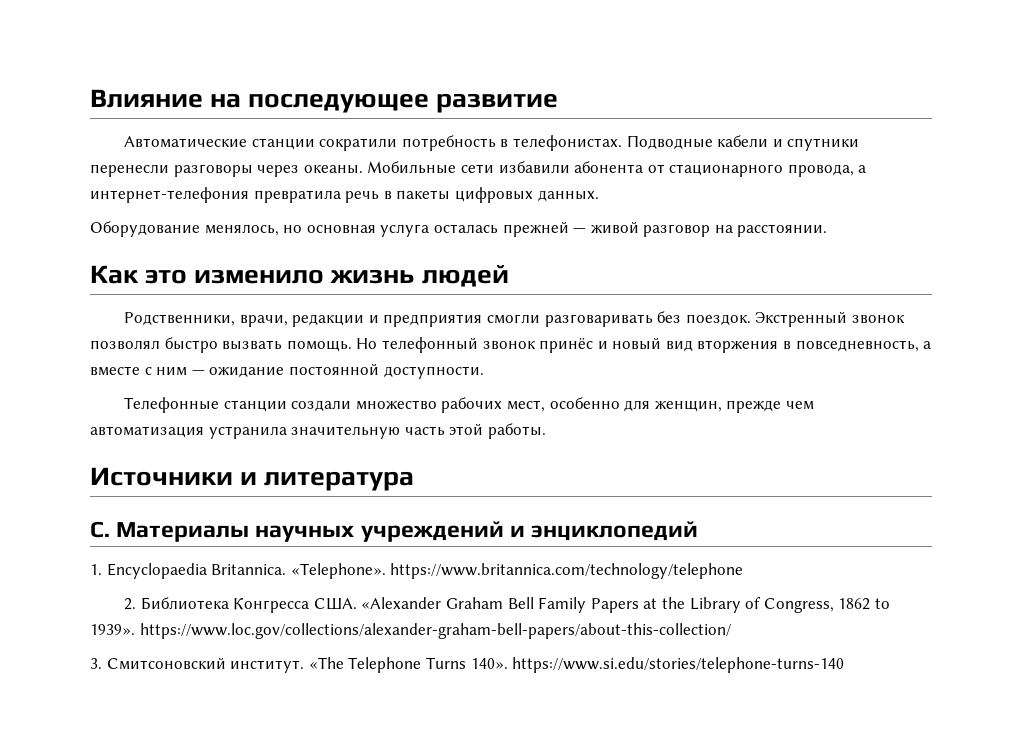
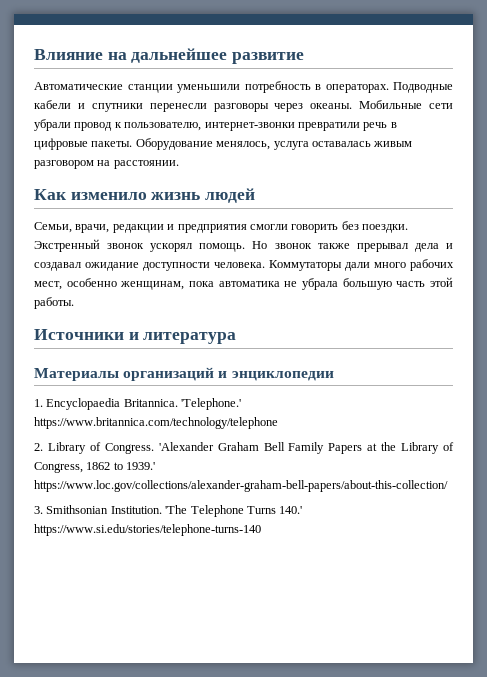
[248,93,430,113] последующее -> [131,48,228,63] дальнейшее
[319,138,398,151] сократили -> [177,84,240,93] уменьшили
[512,135,622,151] телефонистах. -> [325,84,389,93] операторах.
[498,161,867,177] [90,187,599,203] [90,221,711,237] избавили абонента от стационарного провода, а интернет-телефония превратила речь в пакеты цифровых данных. // Оборудование менялось, но основная услуга осталась прежней — живой разговор -> [34,119,397,131] [34,138,413,150] [34,160,94,169] убрали провод к пользователю, интернет-звонки превратили речь в цифровые пакеты. Оборудование менялось, услуга оставалась живым разговором
[145,269,188,284] это -> (67, 194) none
[124,312,236,326] Родственники, -> [34,222,72,233] Семьи,
[544,311,905,327] [90,337,932,353] [90,363,484,379] [124,397,814,413] [90,426,401,439] разговаривать без поездок. Экстренный звонок позволял быстро вызвать помощь. Но телефонный звонок принёс и новый вид вторжения в повседневность, а вместе с ним — ожидание постоянной доступности. // Телефонные станции создали множество рабочих мест, особенно для женщин, прежде чем автоматизация устранила значительную -> [291,221,408,233] [34,239,453,252] [34,259,454,271] [34,278,392,290] говорить без поездки. Экстренный звонок ускорял помощь. Но звонок также прерывал дела и создавал ожидание доступности человека. Коммутаторы дали много рабочих мест, особенно женщинам, пока автоматика не убрала большую
[90,521,699,542] C. Материалы научных учреждений и энциклопедий -> [34,367,334,381] Материалы организаций и энциклопедии
[290,563,386,579] «Telephone». -> [181,398,242,410] 'Telephone.'
[140,597,442,613] Библиотека Конгресса США. «Alexander -> [47,442,214,454] Library of Congress. 'Alexander
[90,624,135,635] 1939». -> [126,462,156,470] 1939.'
[106,657,344,673] Смитсоновский институт. «The -> [46,505,188,514] Smithsonian Institution. 'The
[470,658,508,669] 140». -> [279,506,303,514] 140.'

